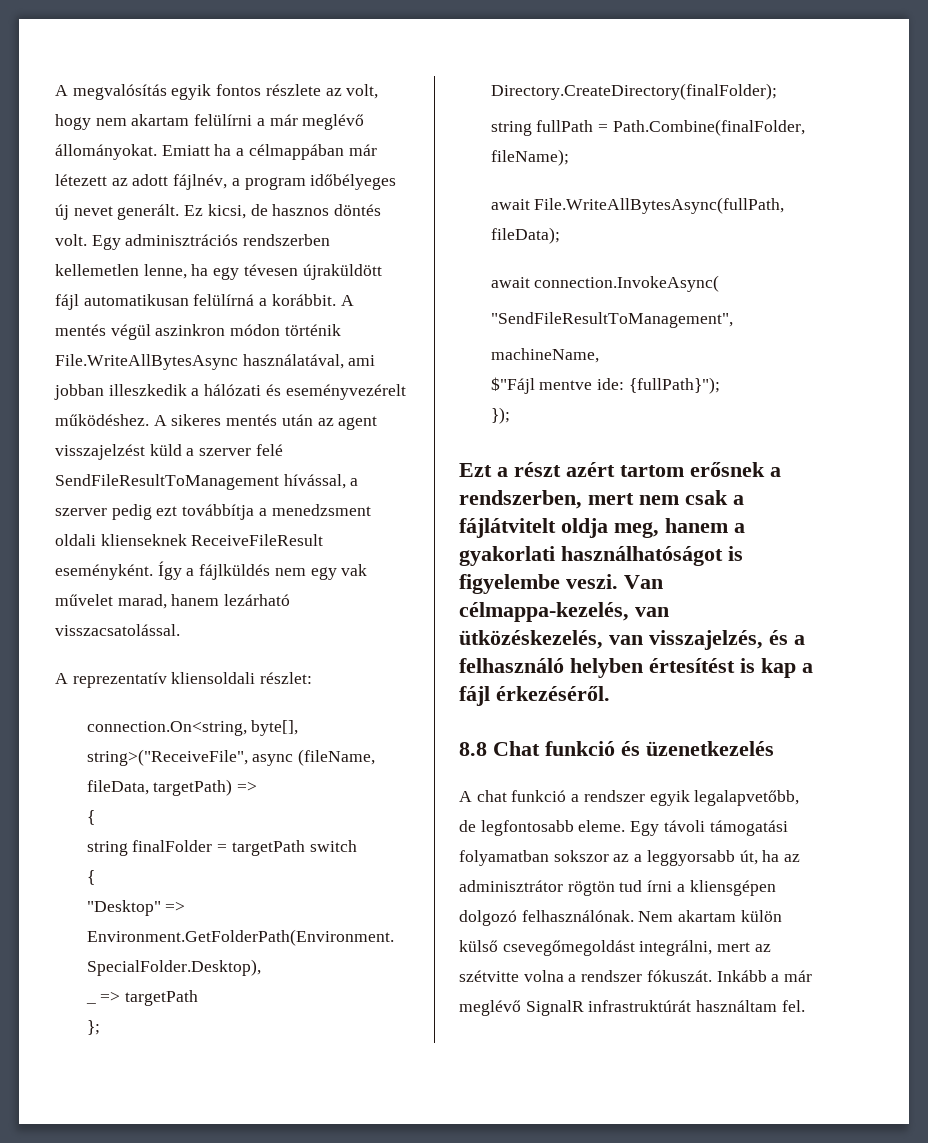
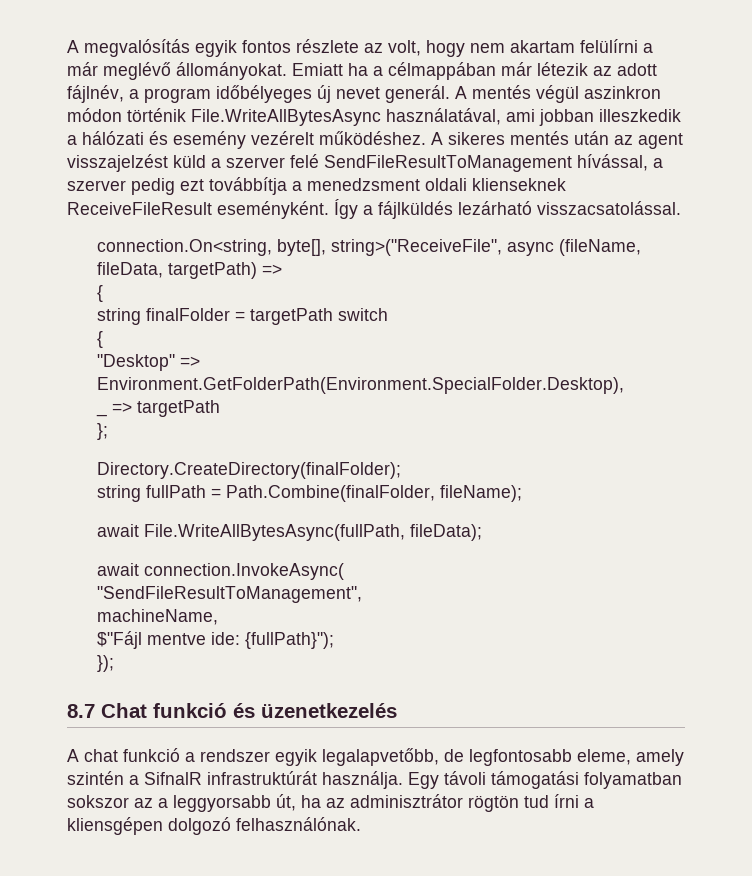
[55,174,107,186] létezett -> [537,62,588,76] létezik
[117,204,382,220] [55,234,331,250] [55,264,382,280] [55,294,336,310] generált. Ez kicsi, de hasznos döntés volt. Egy adminisztrációs rendszerben kellemetlen lenne, ha egy tévesen újraküldött fájl automatikusan felülírná a korábbit. -> [385,85,450,103] generál.
[285,384,406,400] eseményvezérelt -> [173,131,314,149] esemény vezérelt
[274,564,368,580] [55,594,291,609] [55,624,180,636] [55,672,313,688] nem egy vak művelet marad, hanem lezárható visszacsatolással. // A reprezentatív kliensoldali részlet: -> [458,201,681,215] lezárható visszacsatolással.
[459,462,781,477] [459,490,744,509] [459,518,745,538] [459,546,743,566] [459,574,663,594] [459,602,669,622] [459,630,805,650] [459,658,813,678] [459,686,610,706] [459,742,487,756] Ezt a részt azért tartom erősnek a rendszerben, mert nem csak a fájlátvitelt oldja meg, hanem a gyakorlati használhatóságot is figyelembe veszi. Van célmappa-kezelés, van ütközéskezelés, van visszajelzés, és a felhasználó helyben értesítést is kap a fájl érkezéséről. // 8.8 -> [67,704,95,718] 8.7
[578,820,626,832] eleme. -> [577,749,684,766] [67,771,403,789] eleme, amely szintén a SifnalR infrastruktúrát használja.
[638,910,782,922] [459,940,771,956] [459,970,813,982] [459,1000,805,1016] Nem akartam külön külső csevegőmegoldást integrálni, mert az szétvitte volna a rendszer fókuszát. Inkább a már meglévő SignalR infrastruktúrát használtam fel. -> (361, 824) none

